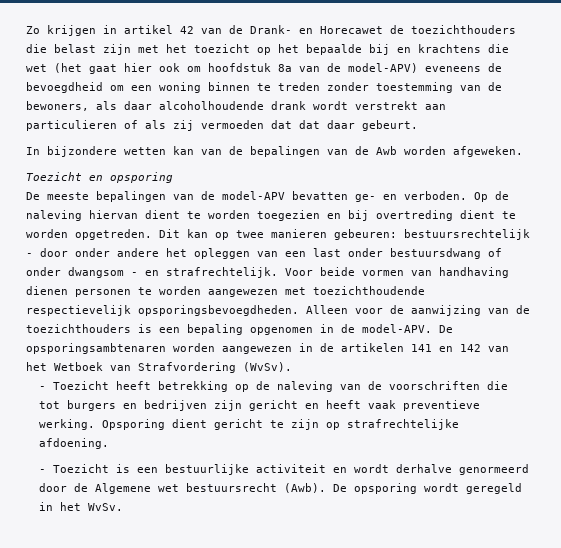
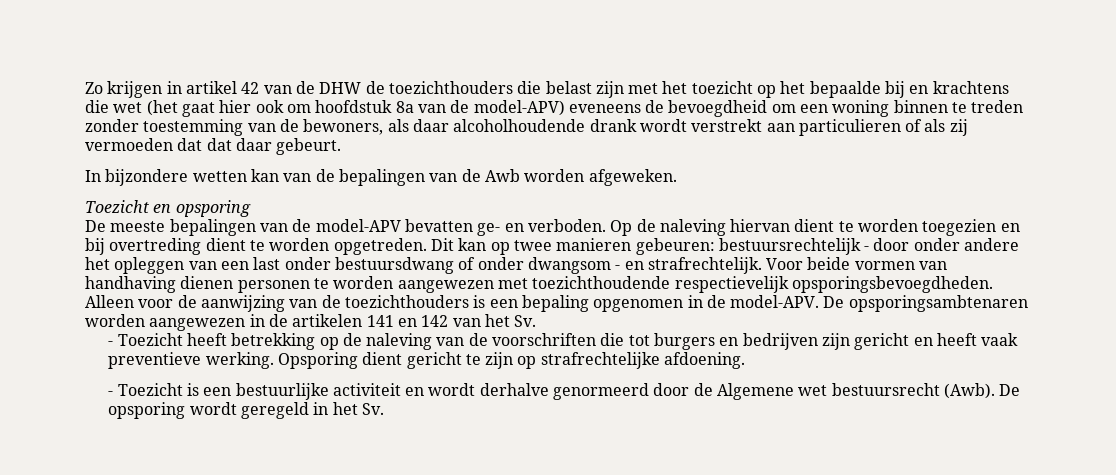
[250,25,383,34] Drank- en Horecawet -> [319,82,362,94] DHW
[54,362,292,373] Wetboek van Strafvordering (WvSv). -> [514,315,537,327] Sv.
[87,503,123,511] WvSv. -> [361,403,384,415] Sv.

